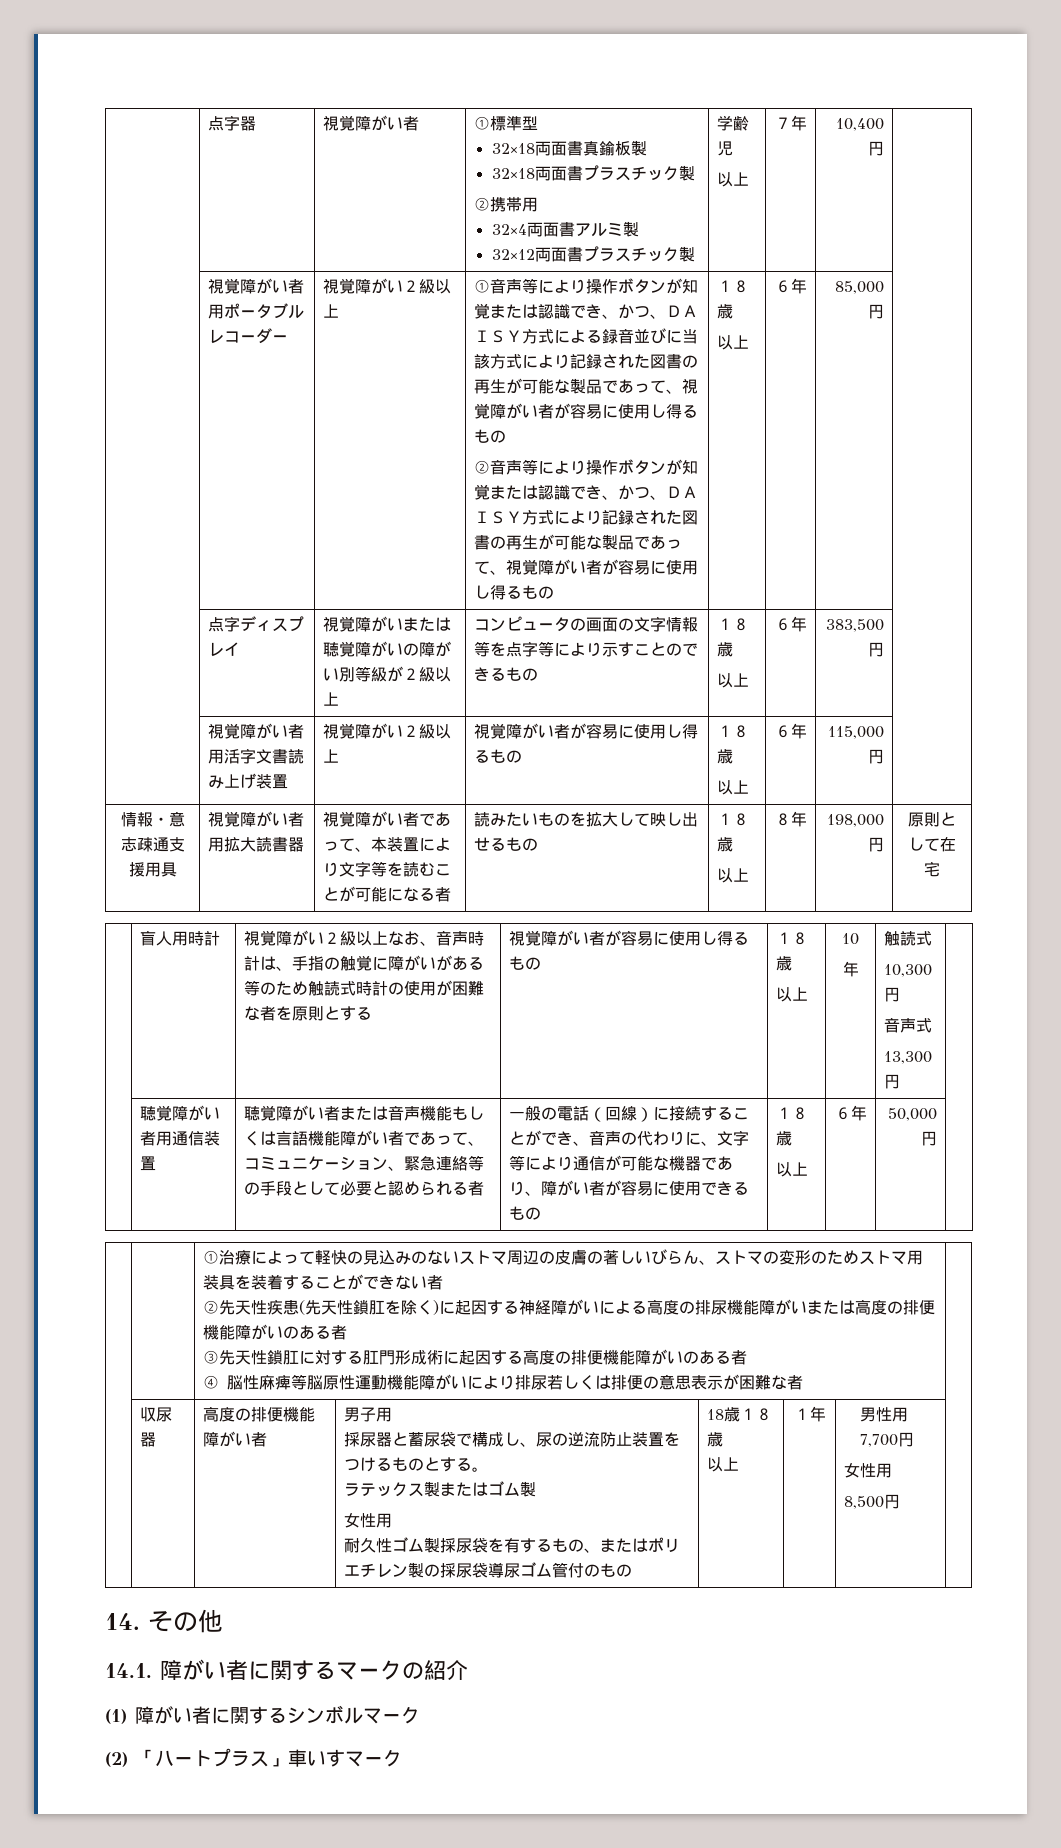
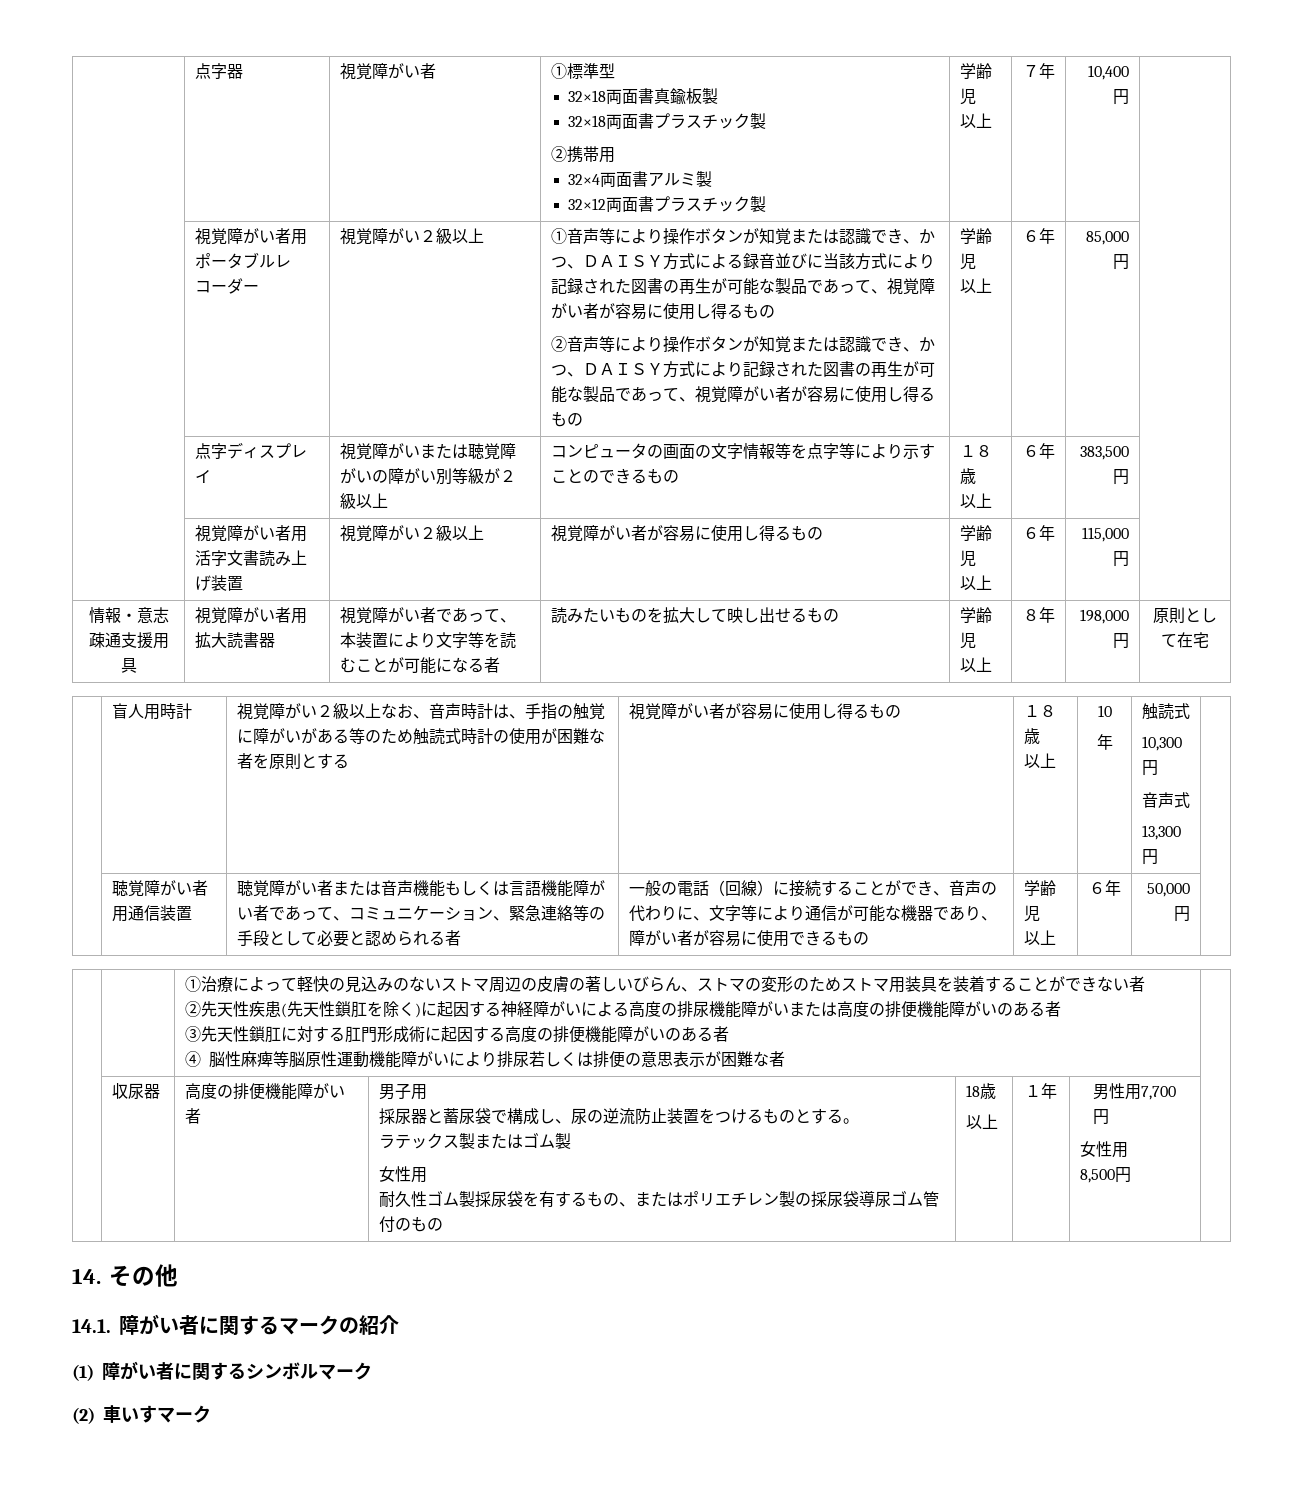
[717,280,750,293] [717,304,734,319] １８歳 -> [959,228,992,244] [959,253,976,270] 学齢児
[717,725,750,738] [717,749,734,764] １８歳 -> [959,525,992,541] [959,550,976,567] 学齢児
[717,813,750,826] [717,837,734,852] １８歳 -> [959,607,992,623] [959,632,976,649] 学齢児
[776,1107,809,1120] [776,1131,793,1146] １８歳 -> [1023,880,1056,896] [1023,905,1040,922] 学齢児
[740,1408,773,1421] [707,1432,724,1447] １８歳 -> (996, 1091) none
[136,1748,288,1767] 「ハートプラス」 -> (95, 1415) none

